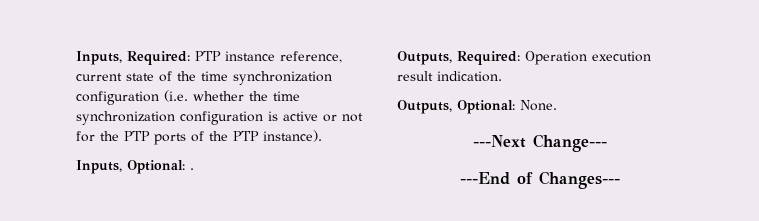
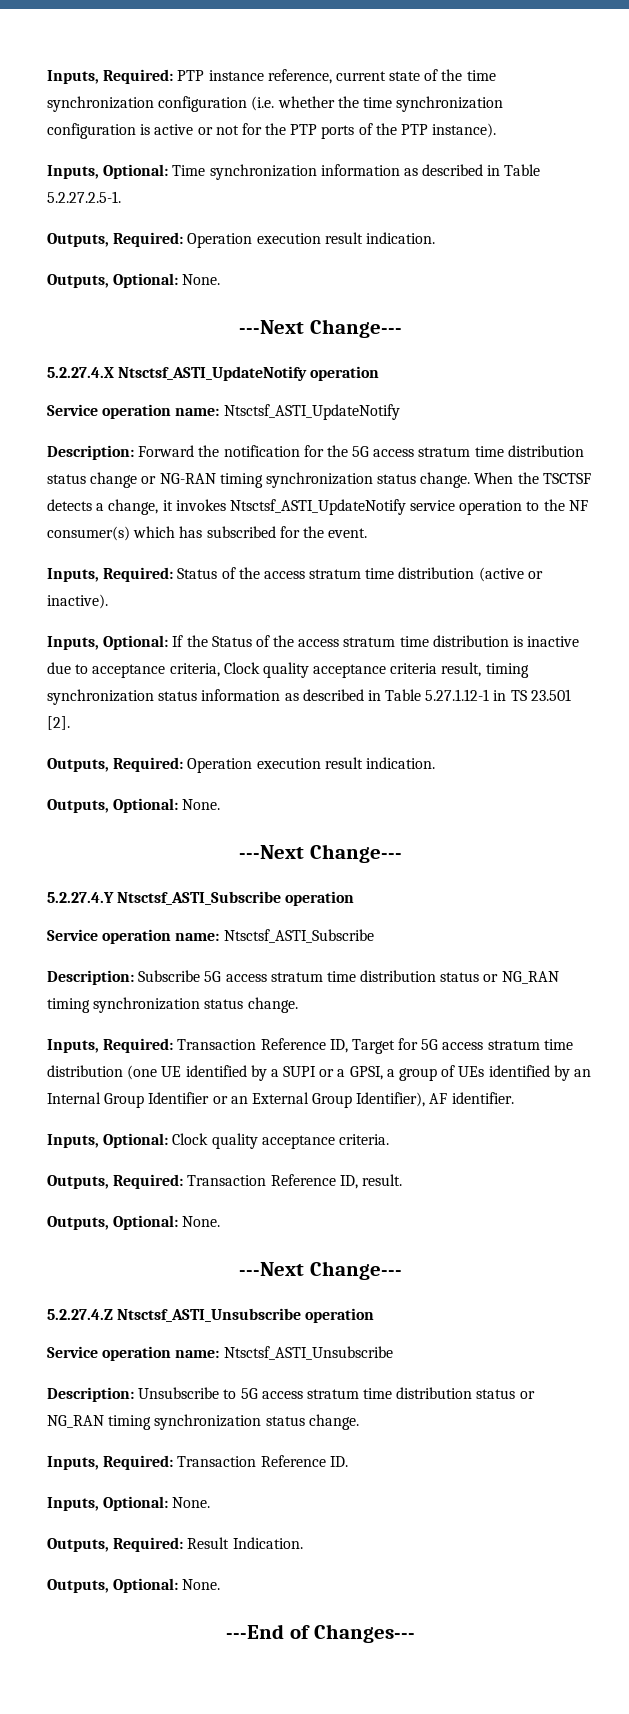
[190,168,194,170] . -> [172,164,541,180] [47,191,121,203] Time synchronization information as described in Table 5.2.27.2.5-1.
(607, 143) none -> [47,366,380,381] [47,404,400,420] [47,445,584,460] [47,472,591,488] [47,499,588,515] [47,526,368,541] [47,567,543,582] [47,594,108,609] [47,635,580,650] [47,662,529,678] [47,689,571,705] [47,716,70,730] [47,757,435,773] [47,798,221,813] [239,844,402,863] [47,891,355,906] [47,929,374,944] [47,970,559,985] [47,997,298,1013] [47,1038,573,1054] [47,1065,591,1081] [47,1092,514,1108] [47,1133,389,1149] [47,1174,402,1189] [47,1215,221,1230] [239,1261,402,1280] [47,1308,375,1323] [47,1346,393,1361] [47,1387,535,1402] [47,1414,359,1430] [47,1455,348,1470] [47,1496,211,1511] [47,1537,303,1552] [47,1578,221,1593] // 5.2.27.4.X Ntsctsf_ASTI_UpdateNotify operation // Service operation name: Ntsctsf_ASTI_UpdateNotify // Description: Forward the notification for the 5G access stratum time distribution status change or NG-RAN timing synchronization status change. When the TSCTSF detects a change, it invokes Ntsctsf_ASTI_UpdateNotify service operation to the NF consumer(s) which has subscribed for the event. // Inputs, Required: Status of the access stratum time distribution (active or inactive). // Inputs, Optional: If the Status of the access stratum time distribution is inactive due to acceptance criteria, Clock quality acceptance criteria result, timing synchronization status information as described in Table 5.27.1.12-1 in TS 23.501 [2]. // Outputs, Required: Operation execution result indication. // Outputs, Optional: None. // ---Next Change--- // 5.2.27.4.Y Ntsctsf_ASTI_Subscribe operation // Service operation name: Ntsctsf_ASTI_Subscribe // Description: Subscribe 5G access stratum time distribution status or NG_RAN timing synchronization status change. // Inputs, Required: Transaction Reference ID, Target for 5G access stratum time distribution (one UE identified by a SUPI or a GPSI, a group of UEs identified by an Internal Group Identifier or an External Group Identifier), AF identifier. // Inputs, Optional: Clock quality acceptance criteria. // Outputs, Required: Transaction Reference ID, result. // Outputs, Optional: None. // ---Next Change--- // 5.2.27.4.Z Ntsctsf_ASTI_Unsubscribe operation // Service operation name: Ntsctsf_ASTI_Unsubscribe // Description: Unsubscribe to 5G access stratum time distribution status or NG_RAN timing synchronization status change. // Inputs, Required: Transaction Reference ID. // Inputs, Optional: None. // Outputs, Required: Result Indication. // Outputs, Optional: None.

